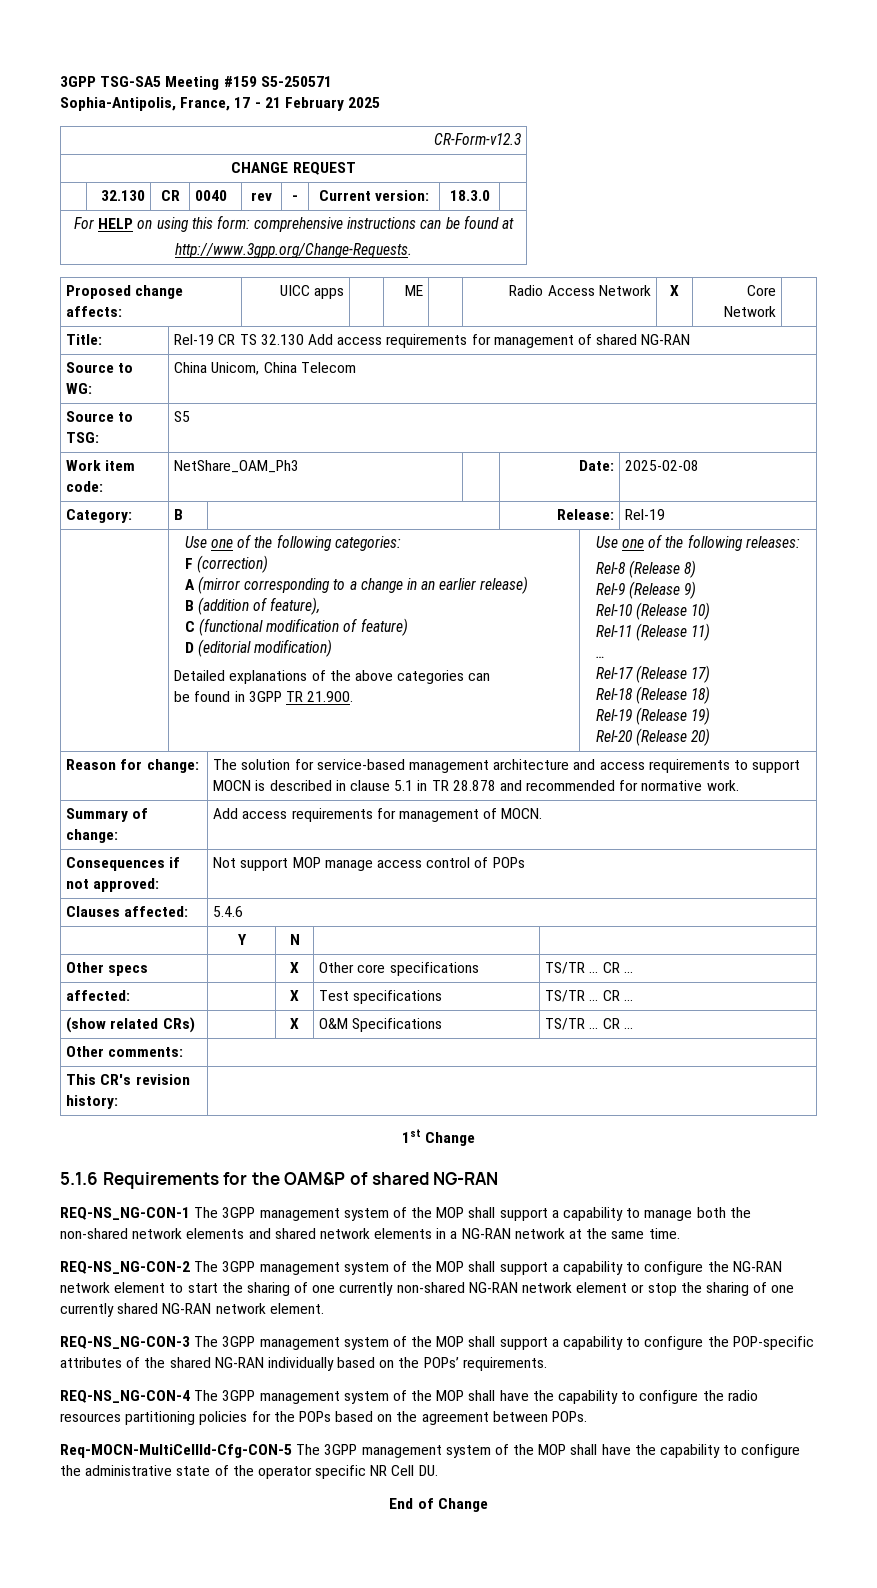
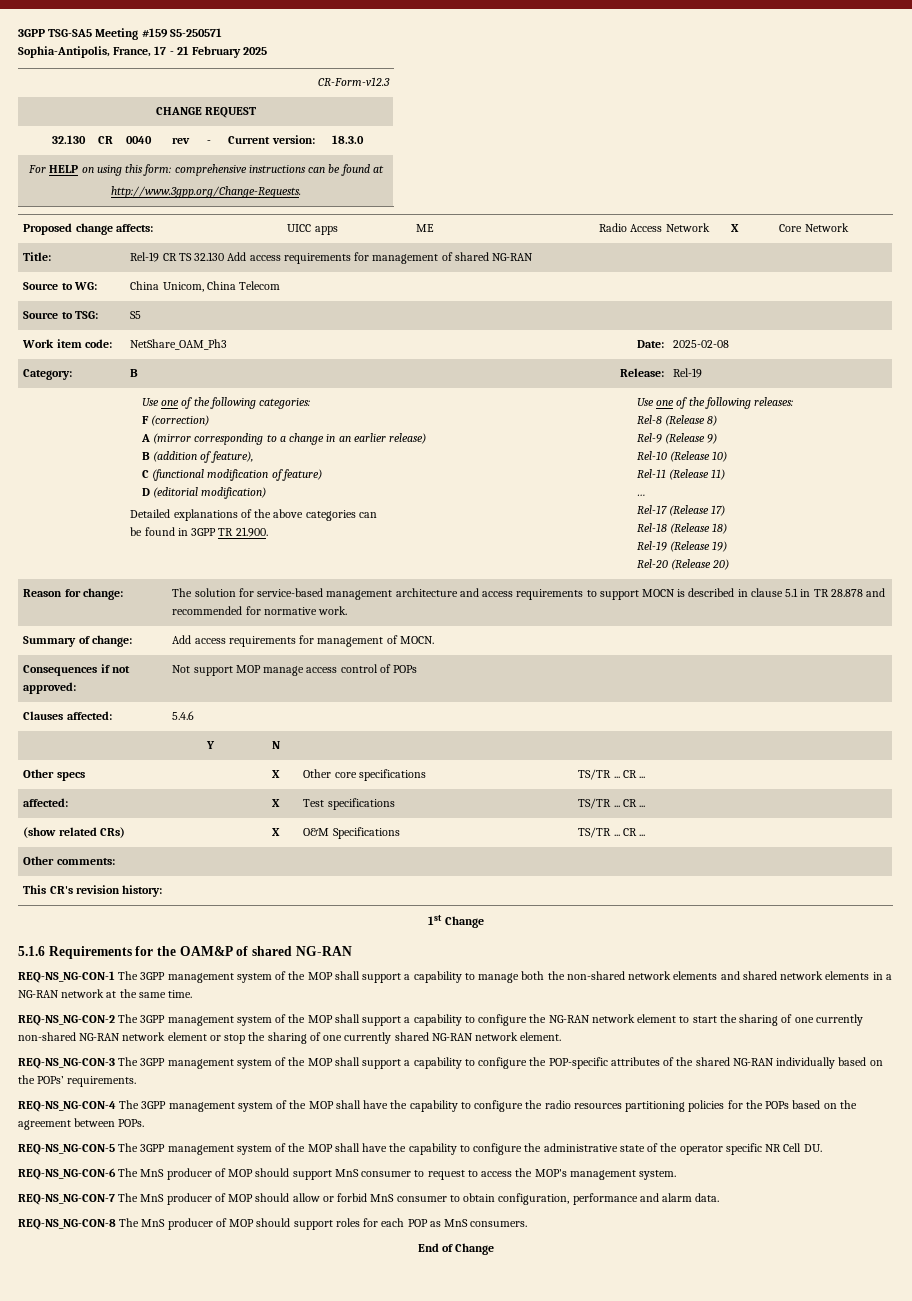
[60,1444,292,1458] Req-MOCN-MultiCellId-Cfg-CON-5 -> [18,1144,115,1155] REQ-NS_NG-CON-5
(438, 1470) none -> [18,1168,677,1180] [18,1193,720,1205] [18,1218,528,1230] // REQ-NS_NG-CON-6 The MnS producer of MOP should support MnS consumer to request to access the MOP's management system. // REQ-NS_NG-CON-7 The MnS producer of MOP should allow or forbid MnS consumer to obtain configuration, performance and alarm data. // REQ-NS_NG-CON-8 The MnS producer of MOP should support roles for each POP as MnS consumers.

